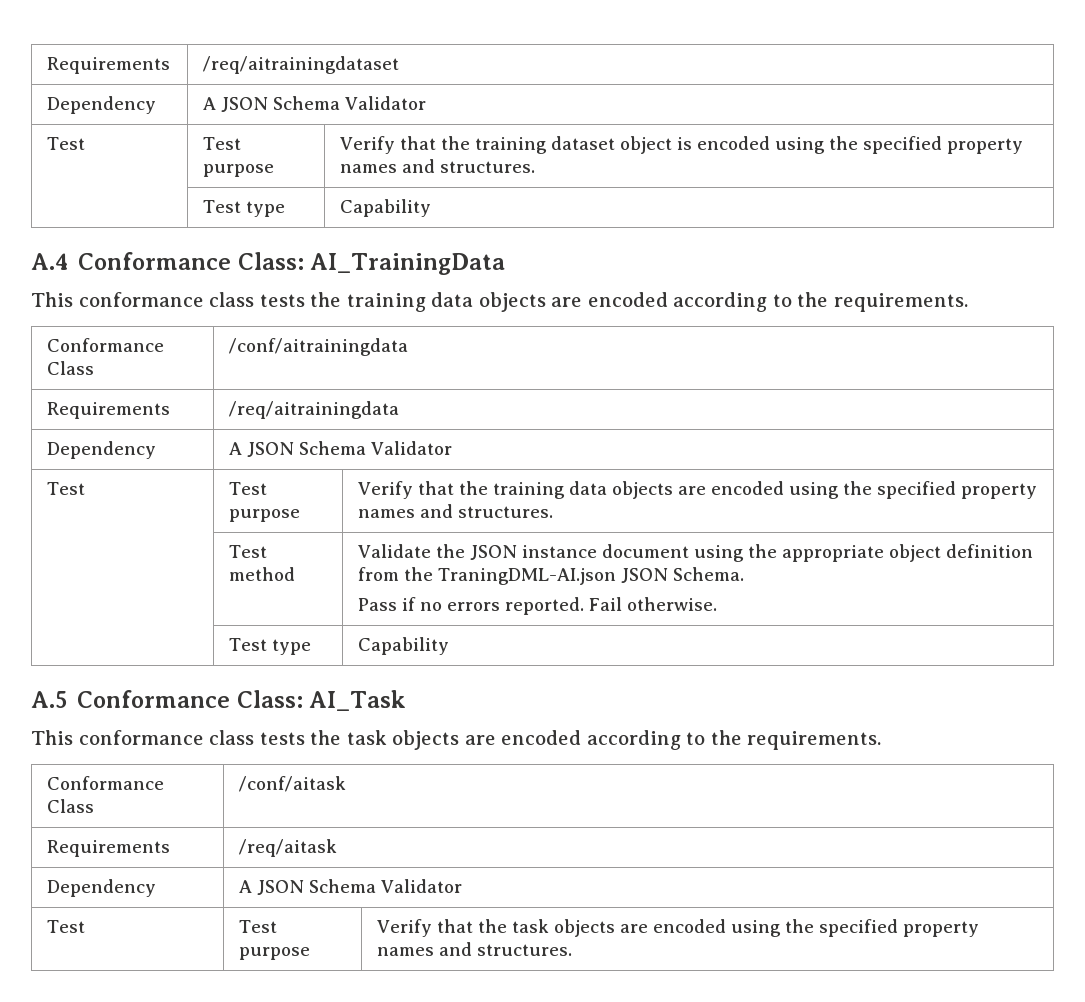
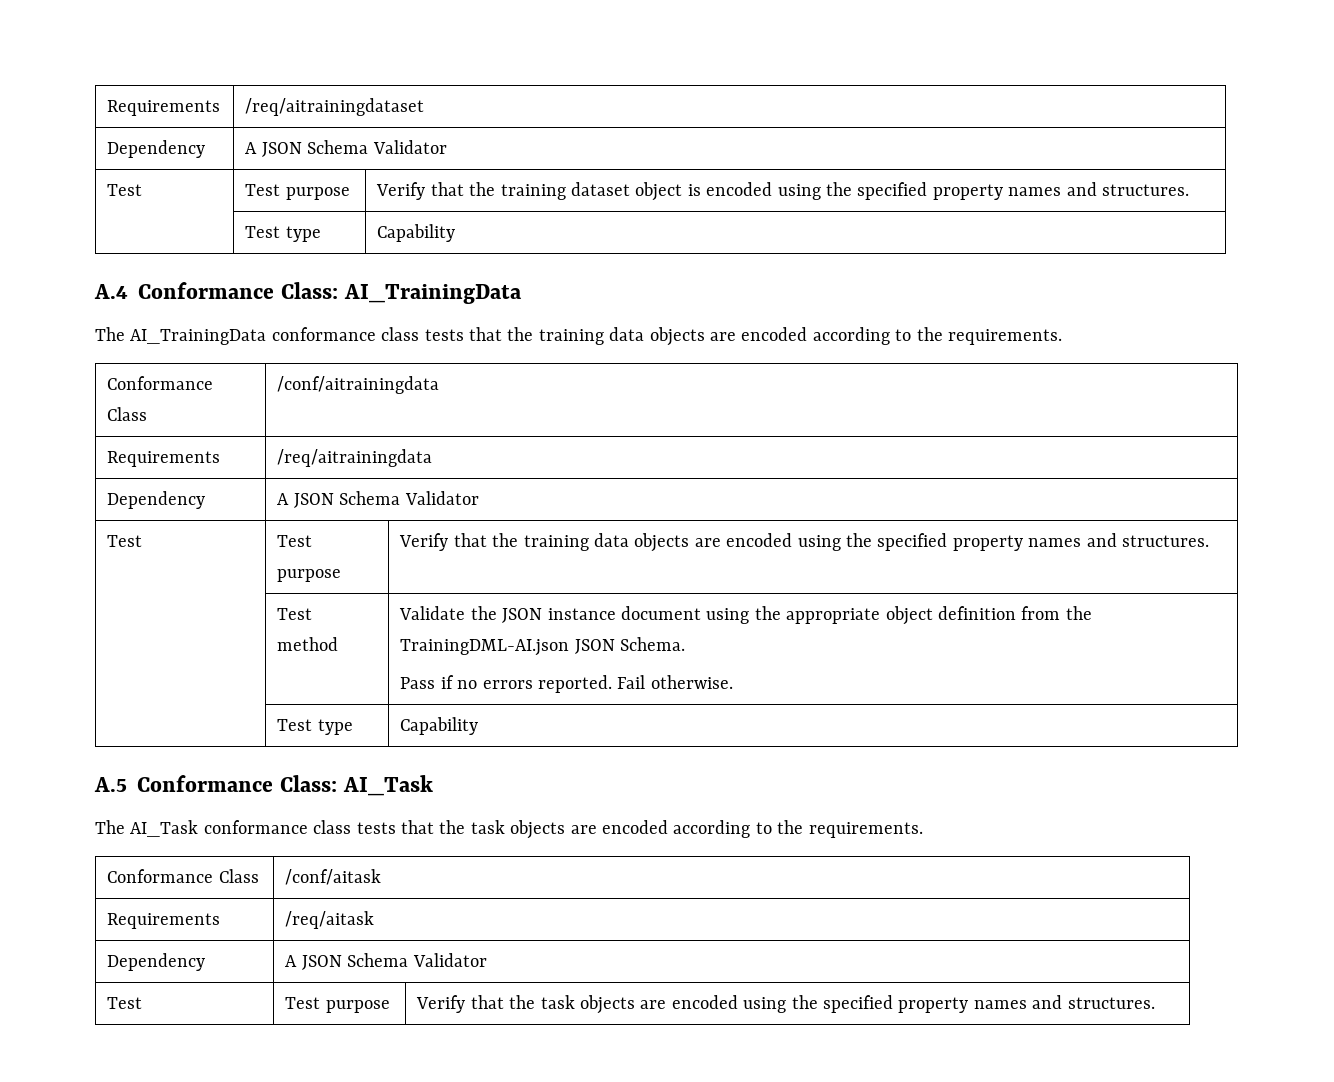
[31,292,305,307] This conformance class tests -> [95,327,502,345] The AI_TrainingData conformance class tests that
[438,568,617,585] TraningDML-AI.json -> [400,639,570,656] TrainingDML-AI.json
[31,730,305,745] This conformance class tests -> [95,820,434,837] The AI_Task conformance class tests that

